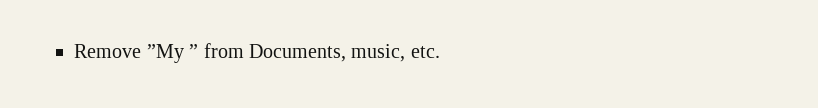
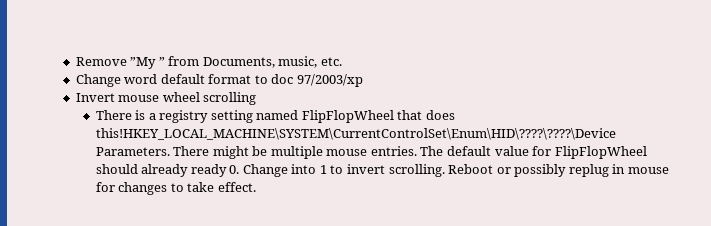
(440, 52) none -> [75,74,363,87] [75,92,257,105] [95,110,455,123] [95,128,616,140] [95,146,647,159] [95,164,669,177] [95,182,256,195] // Change word default format to doc 97/2003/xp // Invert mouse wheel scrolling // There is a registry setting named FlipFlopWheel that does this!HKEY_LOCAL_MACHINE\SYSTEM\CurrentControlSet\Enum\HID\????\????\Device Parameters. There might be multiple mouse entries. The default value for FlipFlopWheel should already ready 0. Change into 1 to invert scrolling. Reboot or possibly replug in mouse for changes to take effect.

